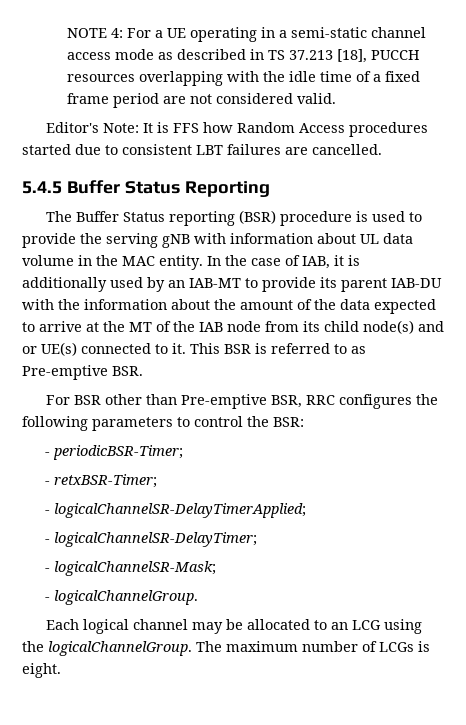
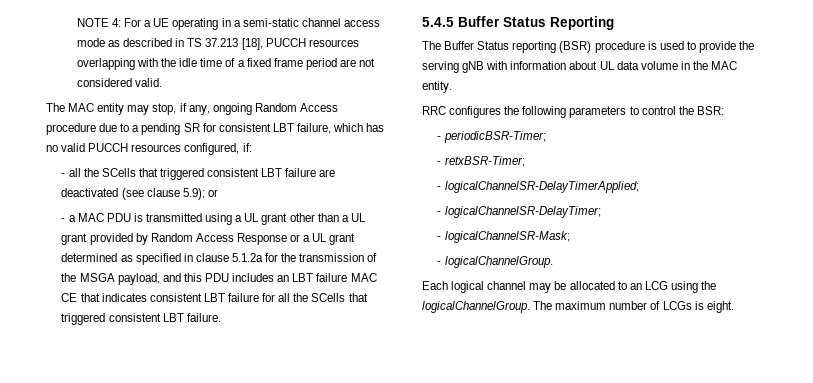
[45,122,428,137] [22,144,382,155] Editor's Note: It is FFS how Random Access procedures started due to consistent LBT failures are cancelled. -> [46,103,338,115] [46,123,385,135] [46,143,252,155] [61,168,336,180] [61,188,218,200] [61,213,366,225] [61,233,356,245] [61,253,378,265] [61,273,377,285] [61,293,368,302] [61,313,221,325] The MAC entity may stop, if any, ongoing Random Access procedure due to a pending SR for consistent LBT failure, which has no valid PUCCH resources configured, if: // - all the SCells that triggered consistent LBT failure are deactivated (see clause 5.9); or // - a MAC PDU is transmitted using a UL grant other than a UL grant provided by Random Access Response or a UL grant determined as specified in clause 5.1.2a for the transmission of the MSGA payload, and this PDU includes an LBT failure MAC CE that indicates consistent LBT failure for all the SCells that triggered consistent LBT failure.
[207,255,360,269] [22,277,442,292] [22,299,436,314] [22,320,444,334] [22,342,366,356] [22,365,143,380] [45,394,302,409] In the case of IAB, it is additionally used by an IAB-MT to provide its parent IAB-DU with the information about the amount of the data expected to arrive at the MT of the IAB node from its child node(s) and or UE(s) connected to it. This BSR is referred to as Pre-emptive BSR. // For BSR other than Pre-emptive BSR, -> (452, 87) //

